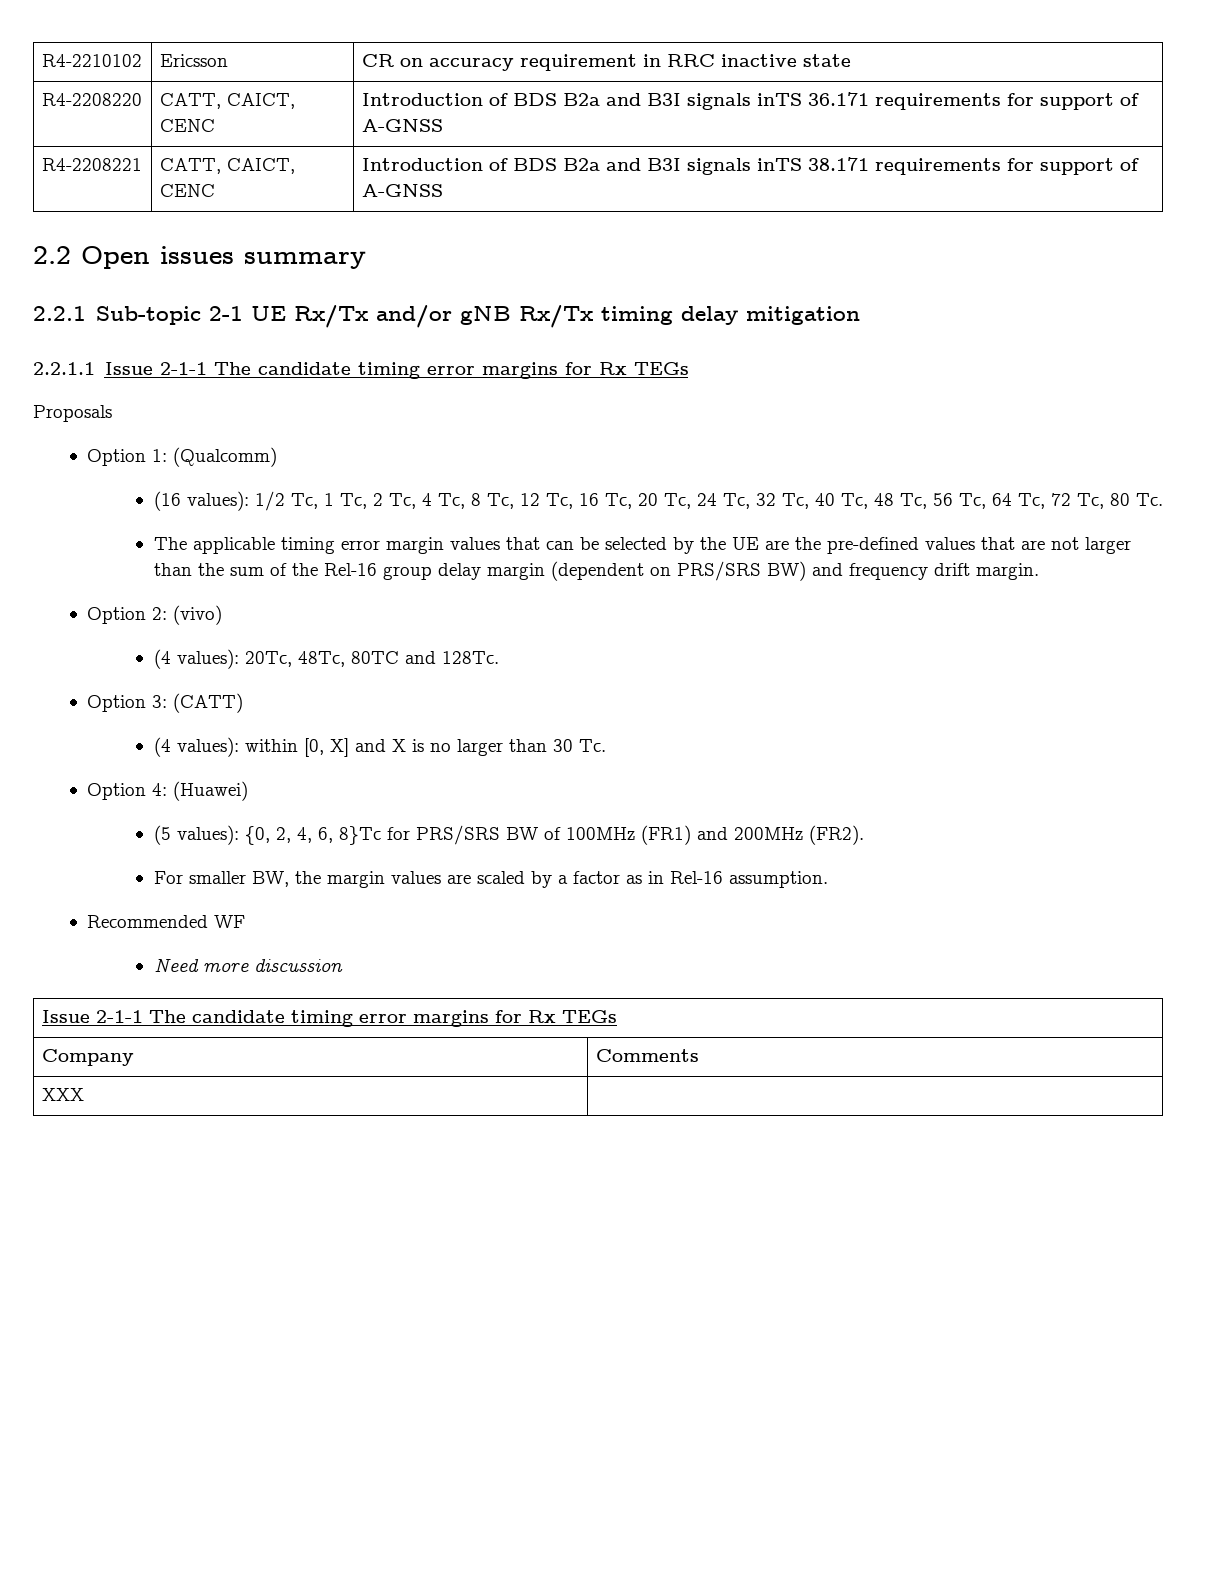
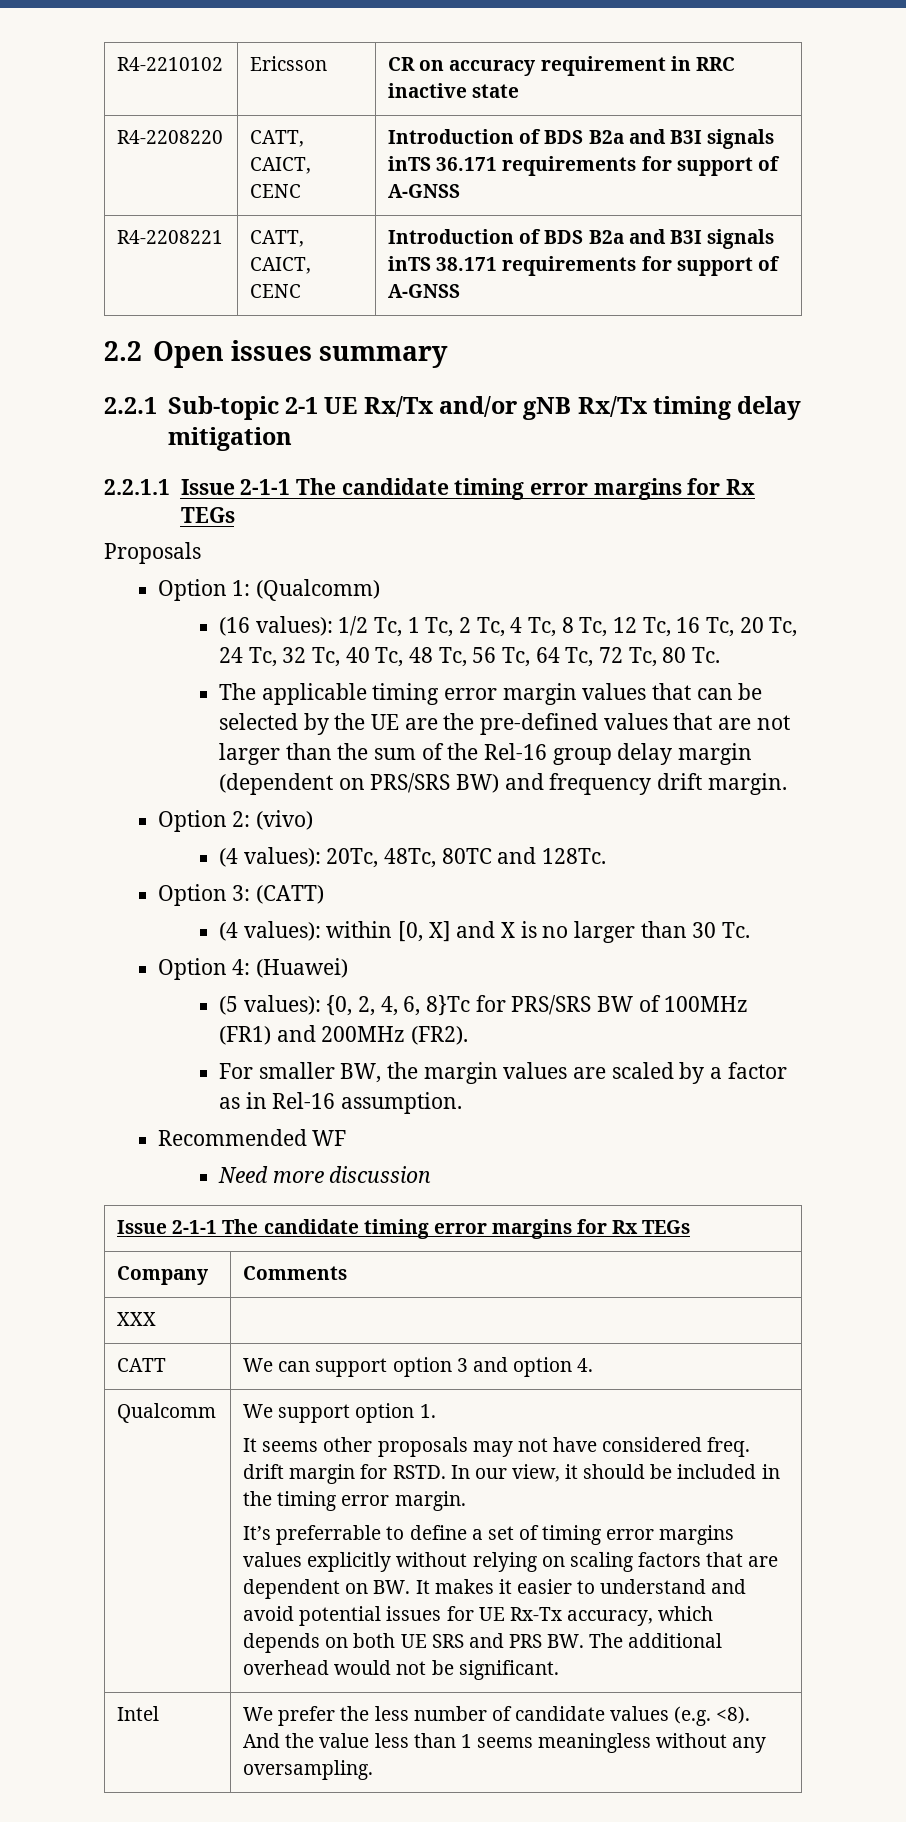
(84, 1094) none -> [117,1358,167,1372] [243,1357,594,1377] [117,1403,217,1423] [243,1403,436,1423] [243,1437,751,1457] [243,1464,780,1484] [243,1491,466,1511] [243,1525,735,1545] [243,1552,779,1572] [243,1579,747,1599] [243,1606,714,1626] [243,1633,723,1653] [243,1660,559,1680] [117,1706,160,1721] [243,1706,751,1726] [243,1733,767,1753] [243,1760,374,1780] // CATT | We can support option 3 and option 4. // Qualcomm | We support option 1. // It seems other proposals may not have considered freq. drift margin for RSTD. In our view, it should be included in the timing error margin. // It’s preferrable to define a set of timing error margins values explicitly without relying on scaling factors that are dependent on BW. It makes it easier to understand and avoid potential issues for UE Rx-Tx accuracy, which depends on both UE SRS and PRS BW. The additional overhead would not be significant. // Intel | We prefer the less number of candidate values (e.g. <8). And the value less than 1 seems meaningless without any oversampling.

